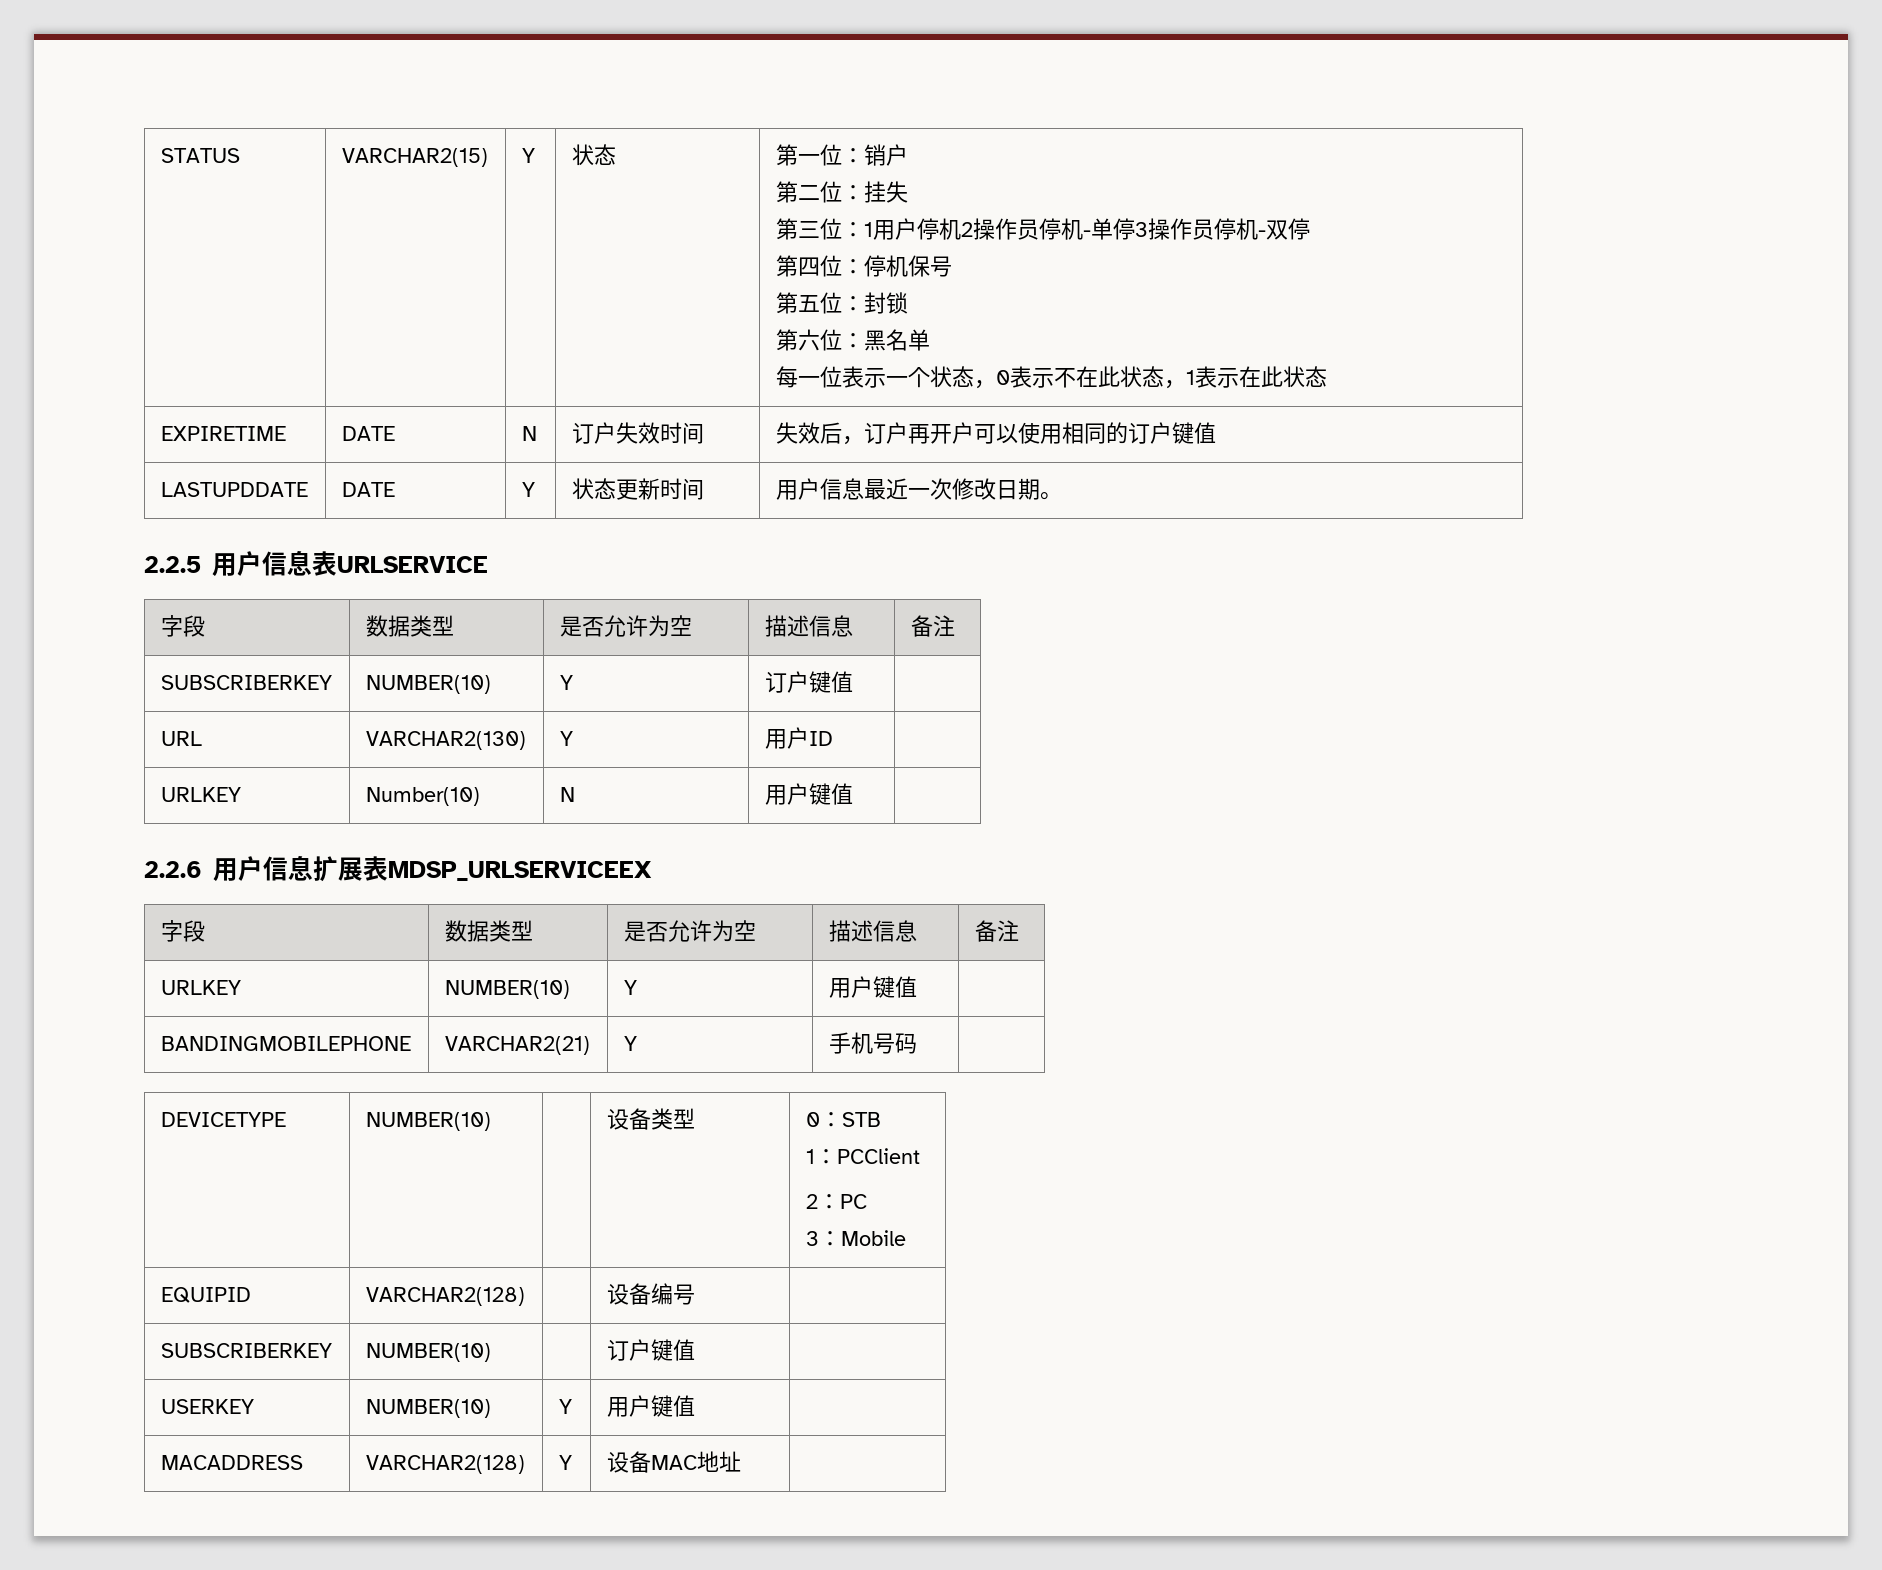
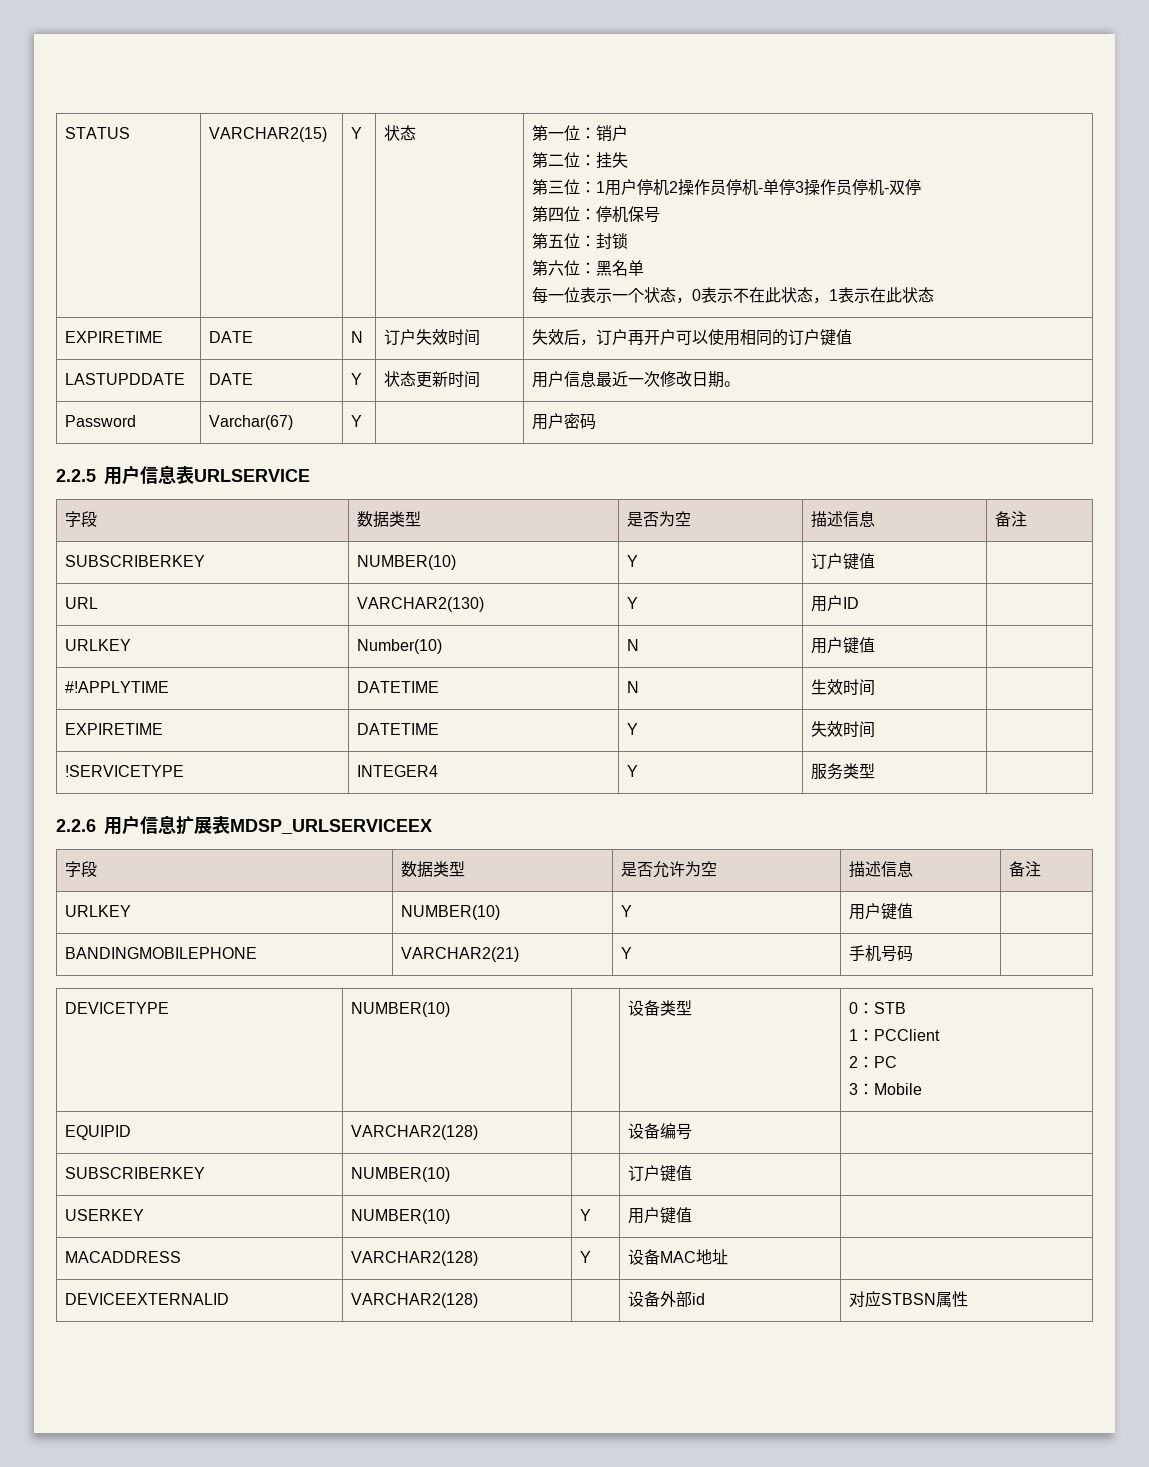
(1062, 496) none -> [65,415,137,427] [209,415,294,430] [351,415,363,427] [532,413,597,430] // Password | Varchar(67) | Y | | 用户密码
[603,615,648,637] 允许 -> (660, 519) none
(853, 794) none -> [65,681,170,693] [357,681,440,693] [627,681,640,693] [811,679,876,696] [65,723,164,735] [357,723,440,735] [627,723,639,735] [811,721,876,738] [65,765,185,777] [357,765,439,777] [627,765,639,777] [811,763,876,780] // #!APPLYTIME | DATETIME | N | 生效时间 | // EXPIRETIME | DATETIME | Y | 失效时间 | // !SERVICETYPE | INTEGER4 | Y | 服务类型 |
(741, 1461) none -> [65,1293,230,1305] [351,1293,479,1308] [628,1291,706,1307] [849,1290,969,1307] // DEVICEEXTERNALID | VARCHAR2(128) | | 设备外部id | 对应STBSN属性

